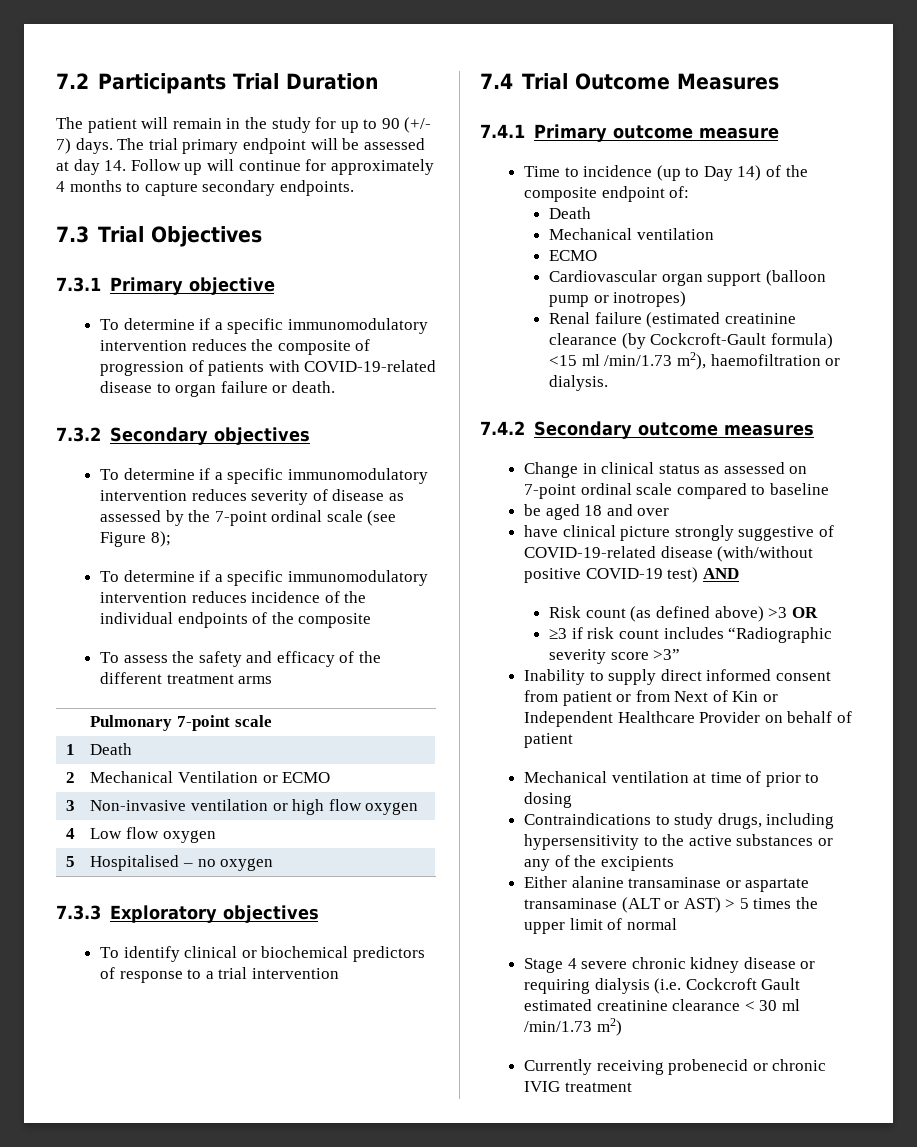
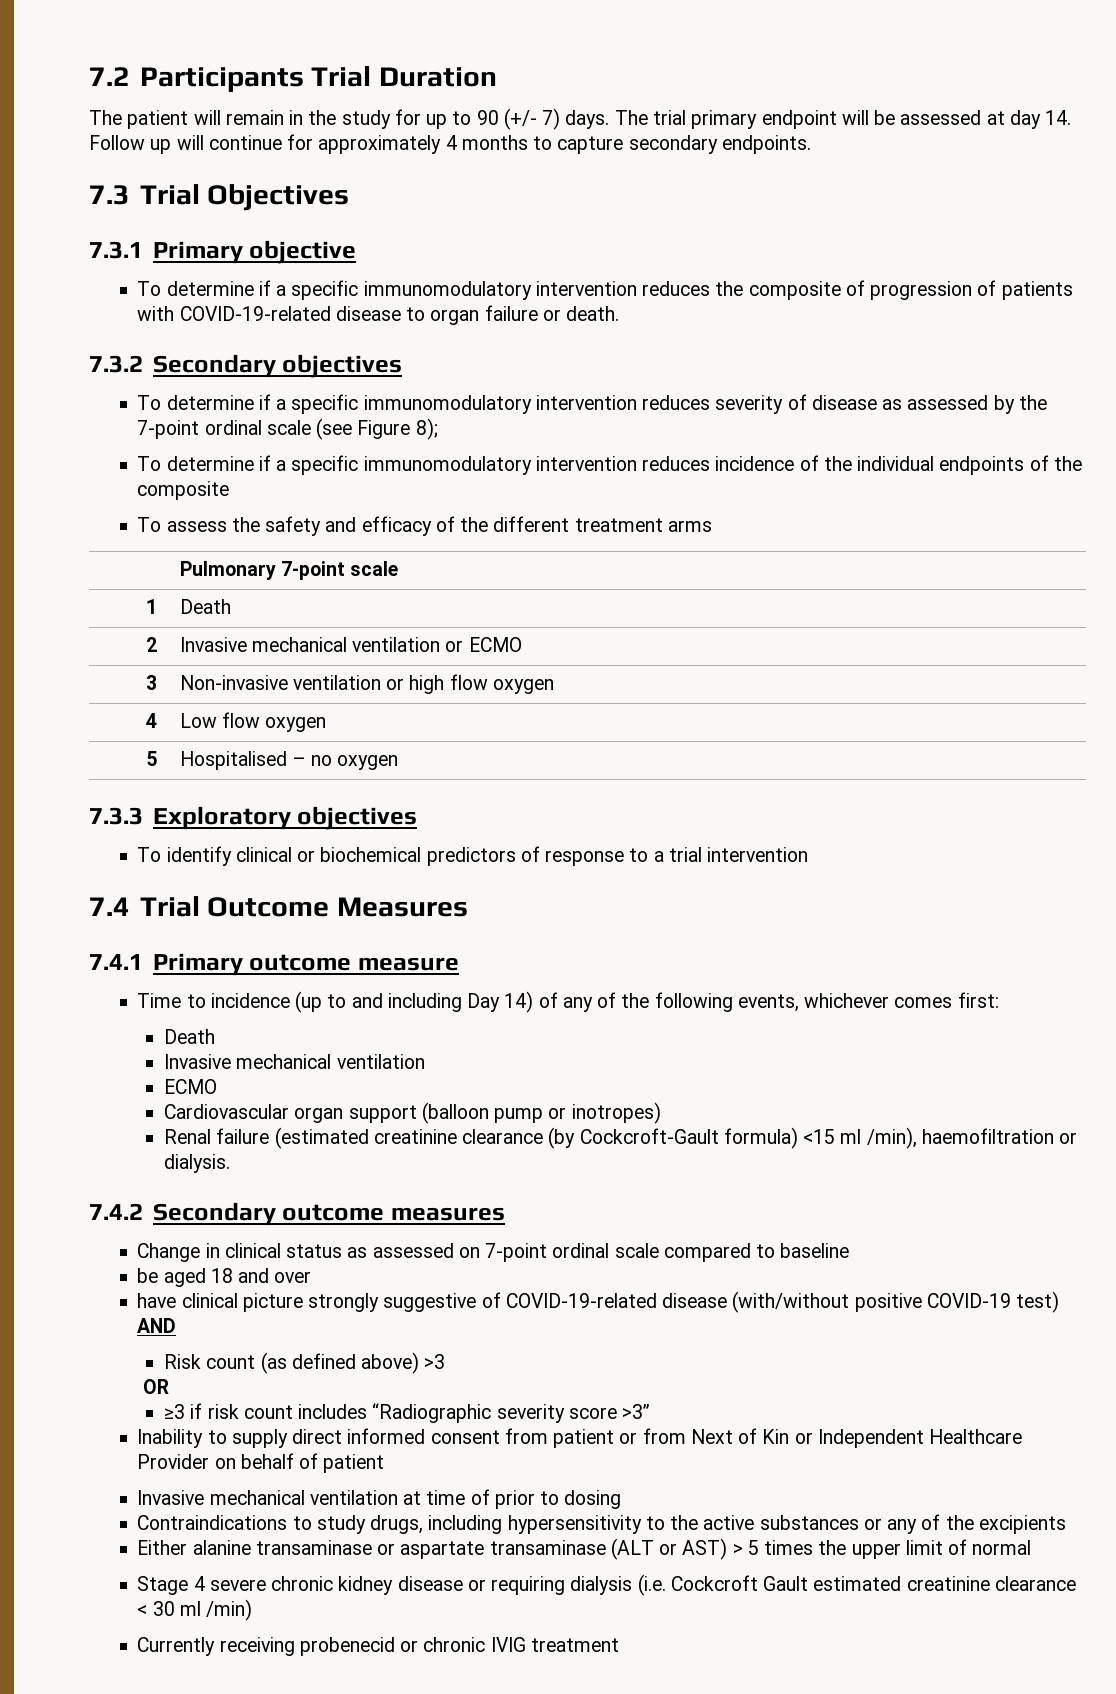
[90,771,259,783] Mechanical Ventilation -> [179,637,441,652] Invasive mechanical ventilation
(700, 172) none -> [351,993,462,1012] and including
[785,165,808,177] [523,186,690,202] [549,207,592,219] [549,228,633,240] the composite endpoint of: // Death // Mechanical -> [562,992,999,1012] [164,1029,216,1044] [164,1054,332,1069] any of the following events, whichever comes first: // Death // Invasive mechanical
[604,352,706,370] /min/1.73 m2), -> [866,1127,917,1149] /min),
(788, 612) none -> (446, 1361) //
[523,771,607,783] Mechanical -> [137,1490,305,1505] Invasive mechanical
[523,1018,622,1036] /min/1.73 m2) -> [206,1599,253,1621] /min)

